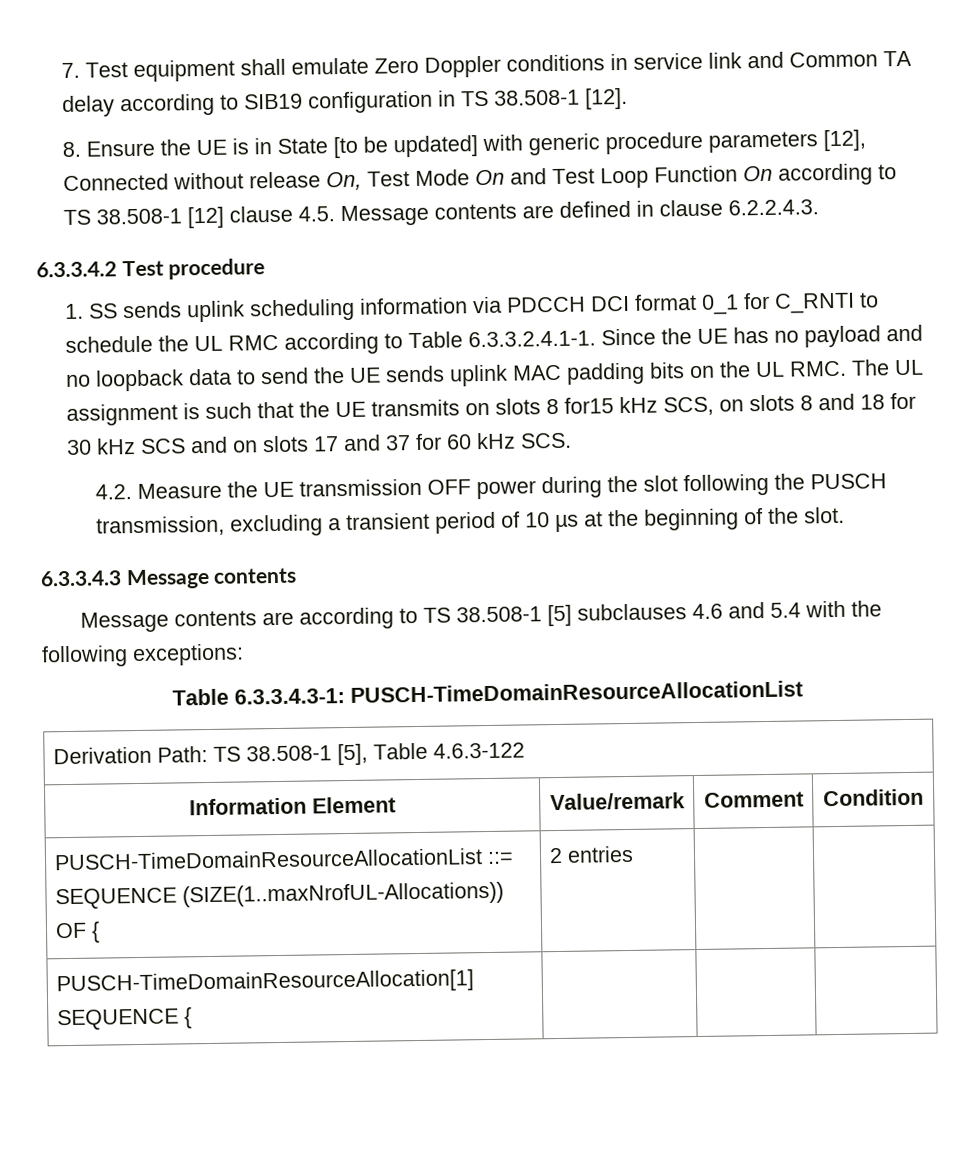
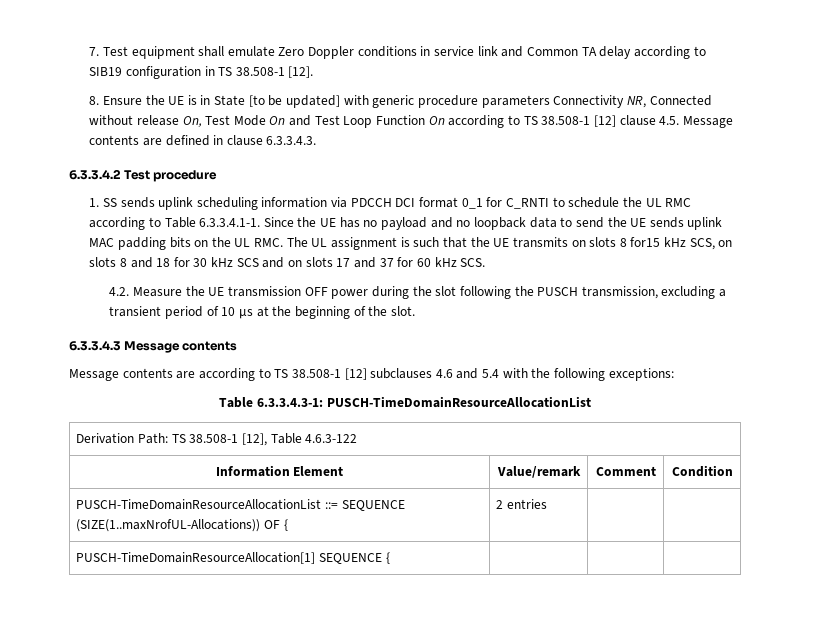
[822,129,866,152] [12], -> [553,95,646,108] Connectivity NR,
[727,199,819,216] 6.2.2.4.3. -> [266,136,317,145] 6.3.3.4.3.
[467,330,596,348] 6.3.3.2.4.1-1. -> [199,218,261,227] 6.3.3.4.1-1.
[546,604,572,627] [5] -> [344,368,367,380] [12]
[336,743,368,766] [5], -> [242,433,268,446] [12],

